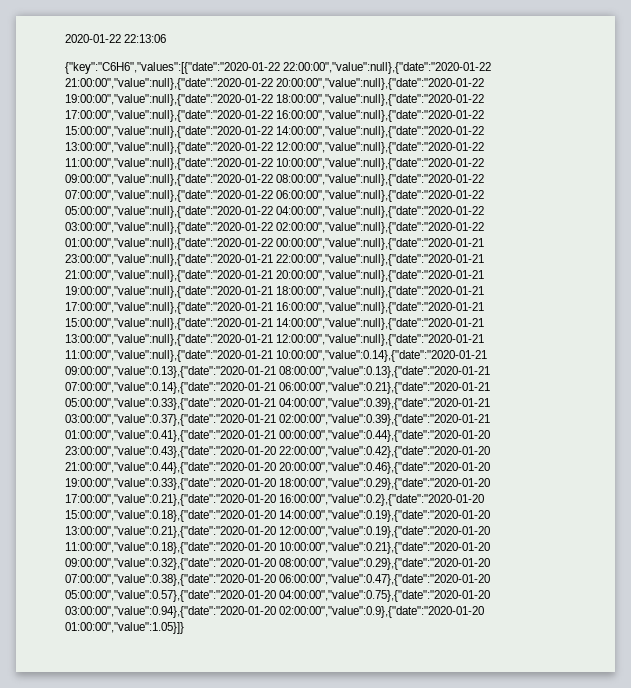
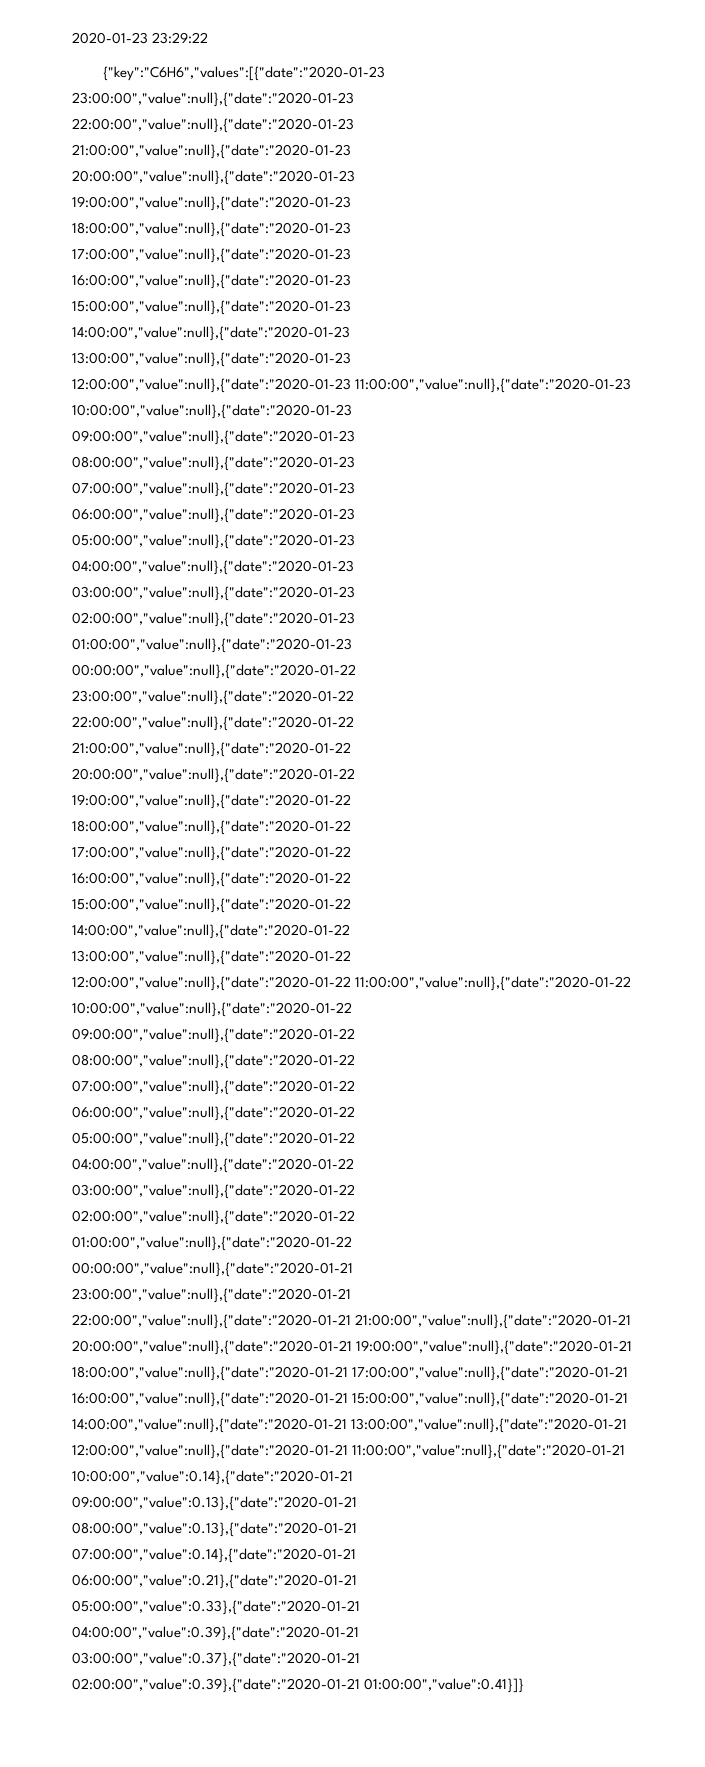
[65,34,167,43] [65,62,280,74] 2020-01-22 22:13:06 // {"key":"C6H6","values":[{"date":"2020-01-22 -> [72,32,209,44] [103,66,386,81] [72,92,354,107] [72,118,354,133] [72,144,351,159] [72,170,355,185] [72,196,351,211] [72,222,351,237] [72,248,351,263] [72,274,351,289] [72,300,351,315] [72,326,350,341] [72,352,351,367] [72,378,632,393] [72,404,352,419] [72,430,355,445] [72,456,355,471] [72,482,355,497] [72,508,355,523] [72,534,355,549] [72,560,354,575] [72,586,355,601] [72,612,355,627] [72,638,352,653] [72,664,356,679] [72,690,354,705] 2020-01-23 23:29:22 // {"key":"C6H6","values":[{"date":"2020-01-23 23:00:00","value":null},{"date":"2020-01-23 22:00:00","value":null},{"date":"2020-01-23 21:00:00","value":null},{"date":"2020-01-23 20:00:00","value":null},{"date":"2020-01-23 19:00:00","value":null},{"date":"2020-01-23 18:00:00","value":null},{"date":"2020-01-23 17:00:00","value":null},{"date":"2020-01-23 16:00:00","value":null},{"date":"2020-01-23 15:00:00","value":null},{"date":"2020-01-23 14:00:00","value":null},{"date":"2020-01-23 13:00:00","value":null},{"date":"2020-01-23 12:00:00","value":null},{"date":"2020-01-23 11:00:00","value":null},{"date":"2020-01-23 10:00:00","value":null},{"date":"2020-01-23 09:00:00","value":null},{"date":"2020-01-23 08:00:00","value":null},{"date":"2020-01-23 07:00:00","value":null},{"date":"2020-01-23 06:00:00","value":null},{"date":"2020-01-23 05:00:00","value":null},{"date":"2020-01-23 04:00:00","value":null},{"date":"2020-01-23 03:00:00","value":null},{"date":"2020-01-23 02:00:00","value":null},{"date":"2020-01-23 01:00:00","value":null},{"date":"2020-01-23 00:00:00","value":null},{"date":"2020-01-22 23:00:00","value":null},{"date":"2020-01-22
[65,430,491,442] [65,446,491,458] [65,462,491,474] [65,478,491,490] [65,494,485,506] [65,510,491,522] [65,526,491,538] [65,542,491,554] [65,558,491,570] [65,574,491,586] [65,590,491,602] [65,606,485,618] [65,622,184,634] 01:00:00","value":0.41},{"date":"2020-01-21 00:00:00","value":0.44},{"date":"2020-01-20 23:00:00","value":0.43},{"date":"2020-01-20 22:00:00","value":0.42},{"date":"2020-01-20 21:00:00","value":0.44},{"date":"2020-01-20 20:00:00","value":0.46},{"date":"2020-01-20 19:00:00","value":0.33},{"date":"2020-01-20 18:00:00","value":0.29},{"date":"2020-01-20 17:00:00","value":0.21},{"date":"2020-01-20 16:00:00","value":0.2},{"date":"2020-01-20 15:00:00","value":0.18},{"date":"2020-01-20 14:00:00","value":0.19},{"date":"2020-01-20 13:00:00","value":0.21},{"date":"2020-01-20 12:00:00","value":0.19},{"date":"2020-01-20 11:00:00","value":0.18},{"date":"2020-01-20 10:00:00","value":0.21},{"date":"2020-01-20 09:00:00","value":0.32},{"date":"2020-01-20 08:00:00","value":0.29},{"date":"2020-01-20 07:00:00","value":0.38},{"date":"2020-01-20 06:00:00","value":0.47},{"date":"2020-01-20 05:00:00","value":0.57},{"date":"2020-01-20 04:00:00","value":0.75},{"date":"2020-01-20 03:00:00","value":0.94},{"date":"2020-01-20 02:00:00","value":0.9},{"date":"2020-01-20 01:00:00","value":1.05}]} -> [364,1678,525,1693] 01:00:00","value":0.41}]}

